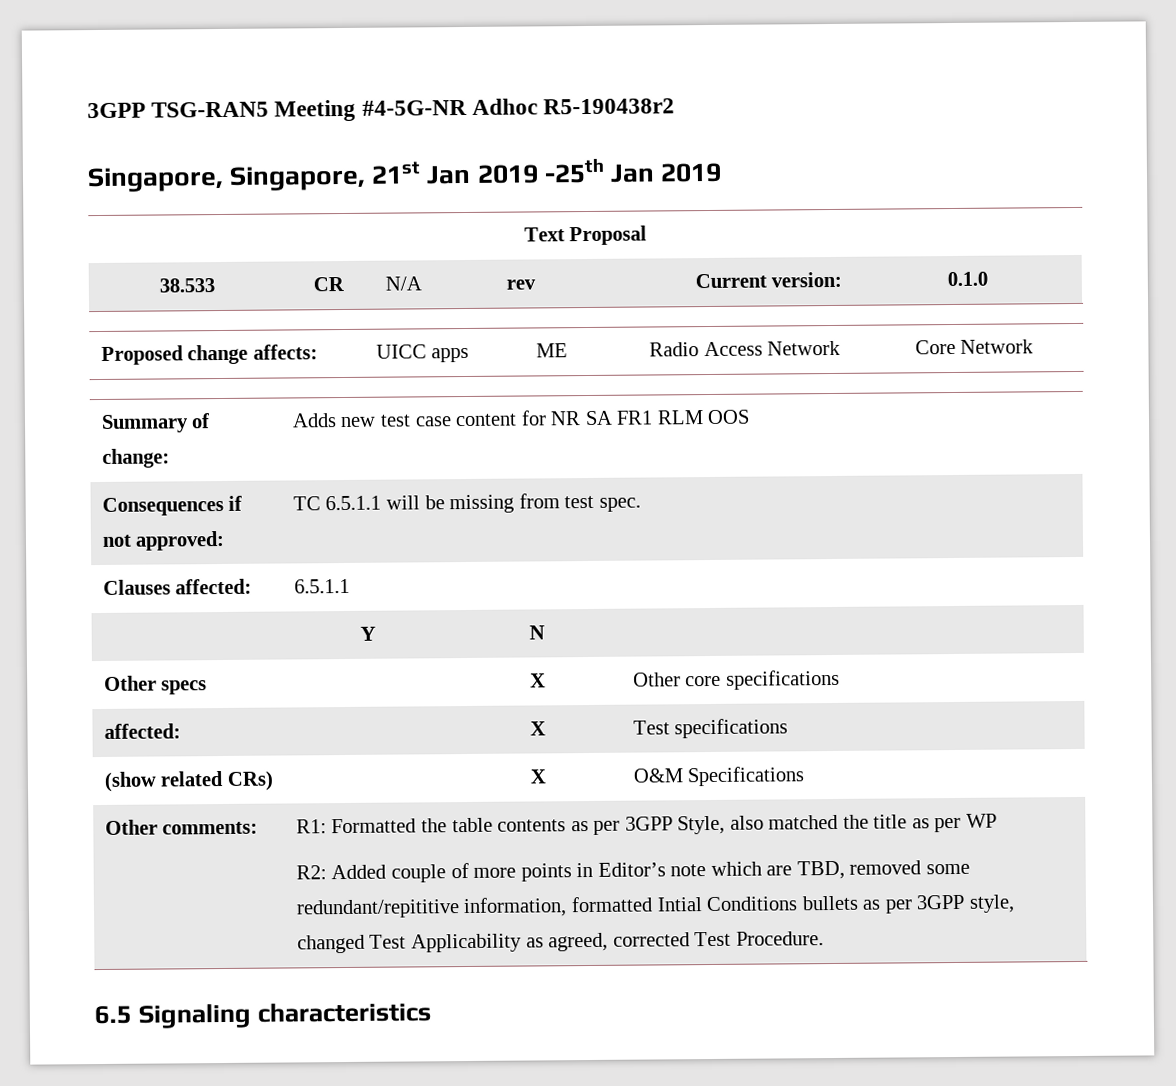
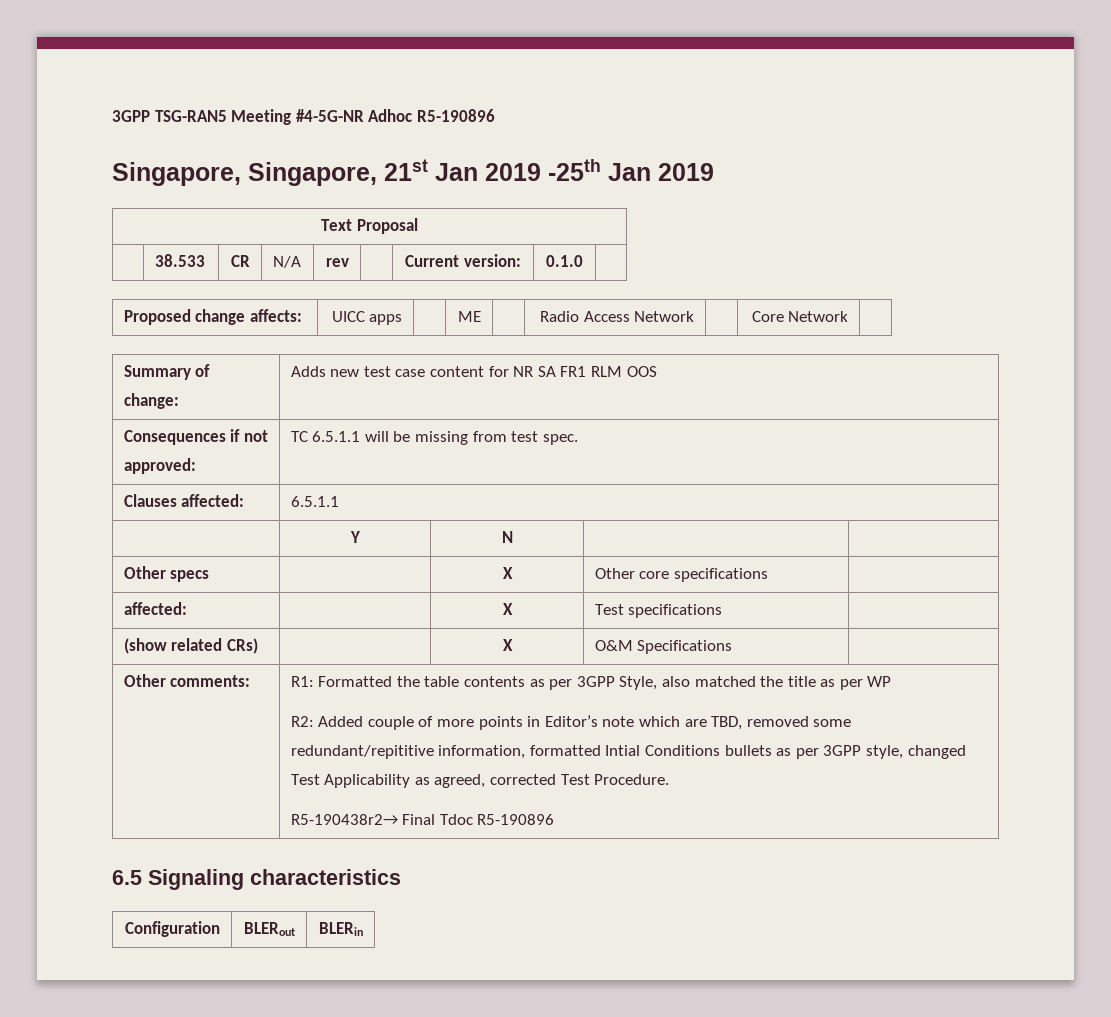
[543,98,676,115] R5-190438r2 -> [416,109,495,122] R5-190896
(824, 938) none -> [290,814,555,825] // R5-190438r2→ Final Tdoc R5-190896
(431, 1012) none -> [124,921,220,937] [243,922,295,936] [318,922,363,936] // Configuration | BLERout | BLERin

